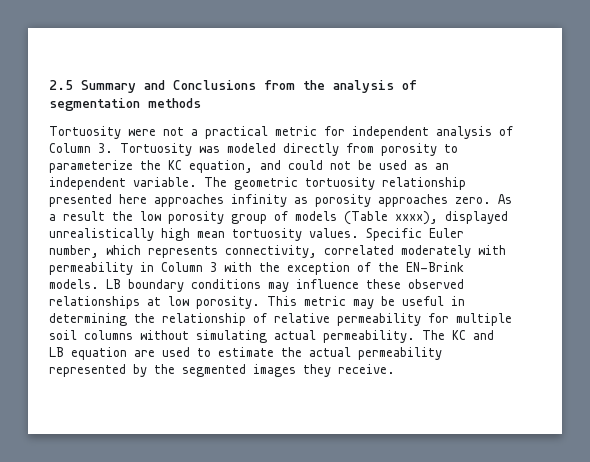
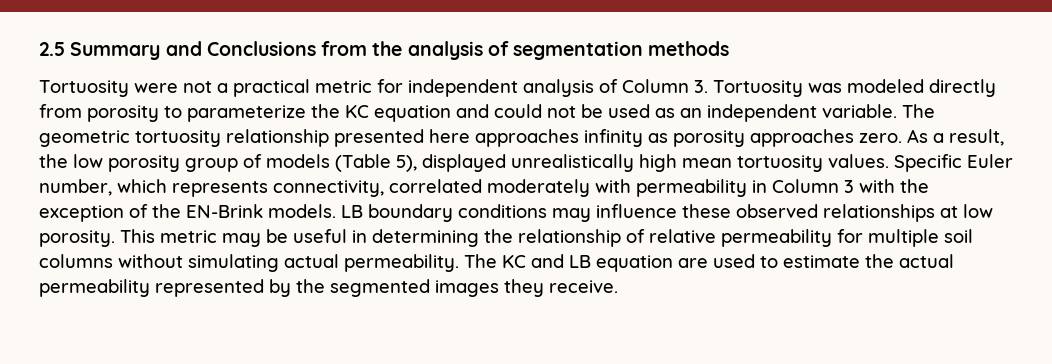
[189,160,253,173] equation, -> [374,105,451,122] equation
[63,211,105,221] result -> [949,129,1004,146] result,
[395,211,438,225] xxxx), -> [396,155,417,172] 5),

